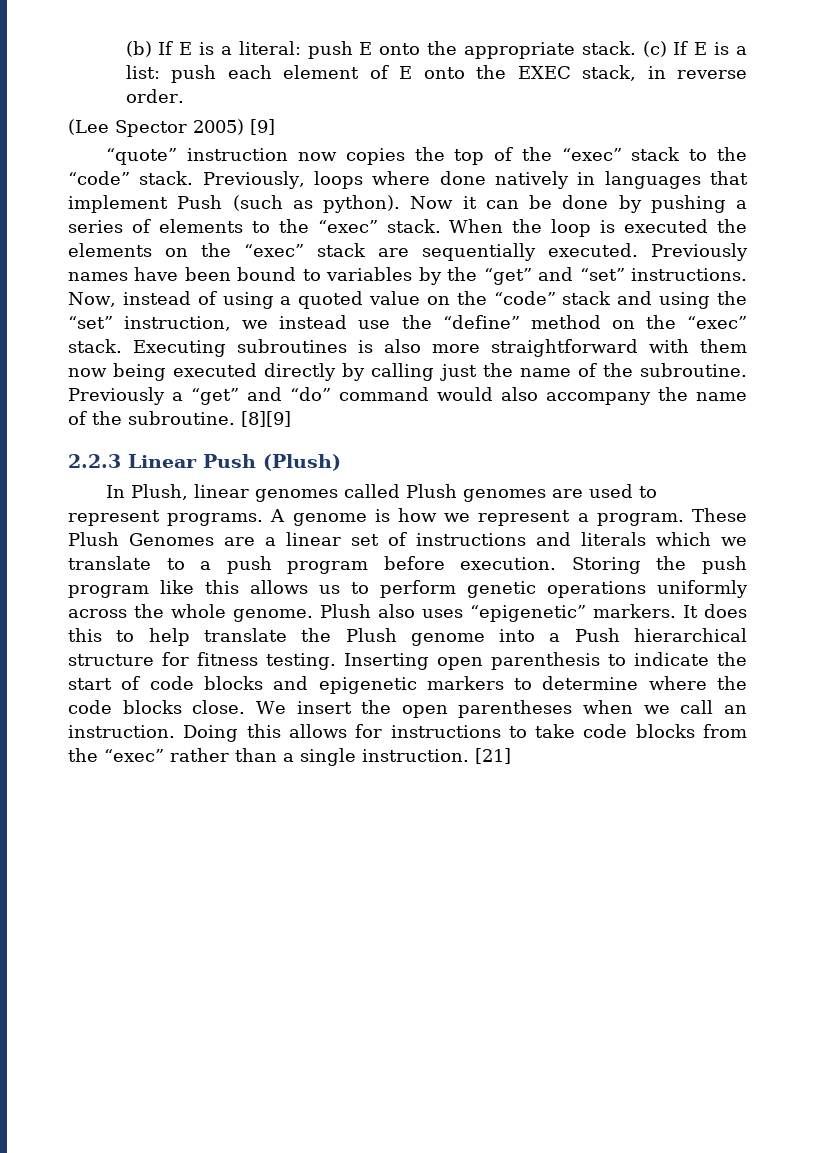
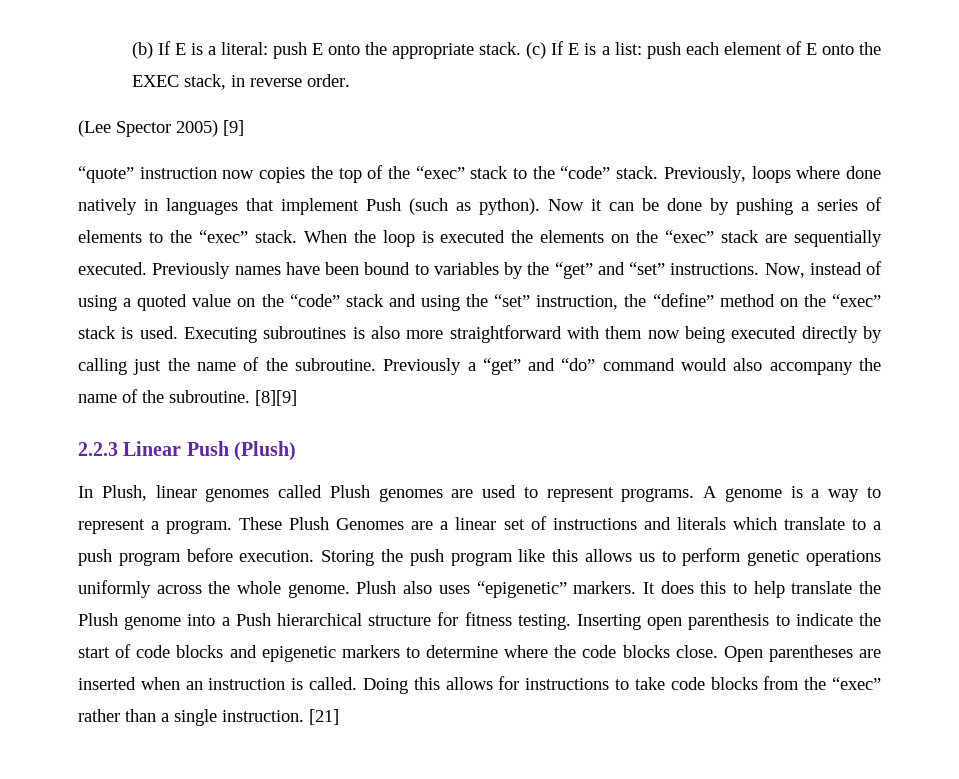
[242,315,391,329] we instead use -> (619, 302) none
[68,339,122,353] stack. -> [78,326,178,339] stack is used.
[397,508,471,522] how we -> [811,487,881,502] a way to
[721,537,747,546] we -> (777, 523) none
[255,700,747,718] [68,725,175,738] We insert the open parentheses when we call an instruction. -> [723,645,881,662] [78,677,358,690] Open parentheses are inserted when an instruction is called.

